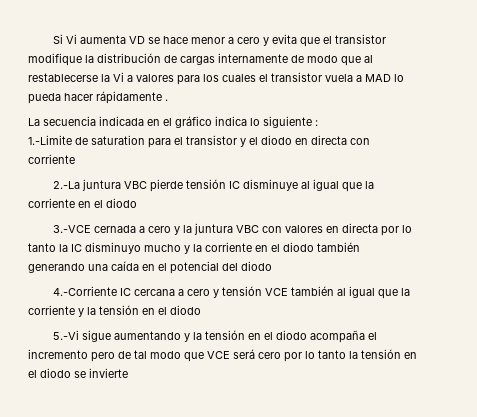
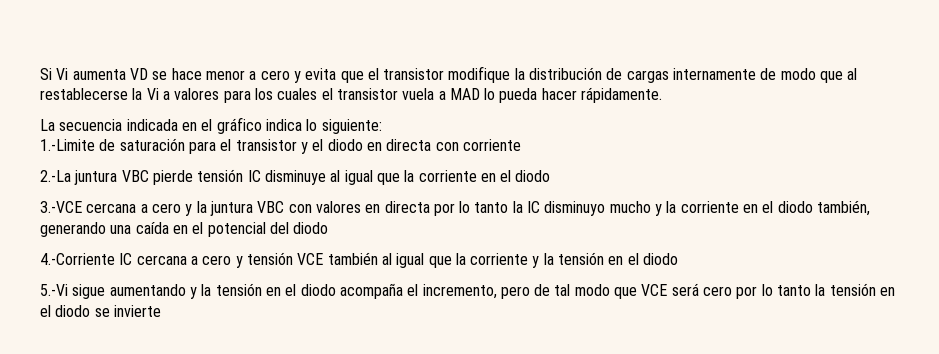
[96,91,168,104] rápidamente . -> [581,87,663,103] rápidamente.
[263,116,318,128] siguiente : -> [321,119,382,134] siguiente:
[91,135,145,145] saturation -> [119,138,185,151] saturación
[93,225,136,233] cernada -> [86,203,137,213] cercana
[317,242,360,252] también -> [817,200,871,216] también,
[28,349,88,359] incremento -> [422,284,497,299] incremento,

